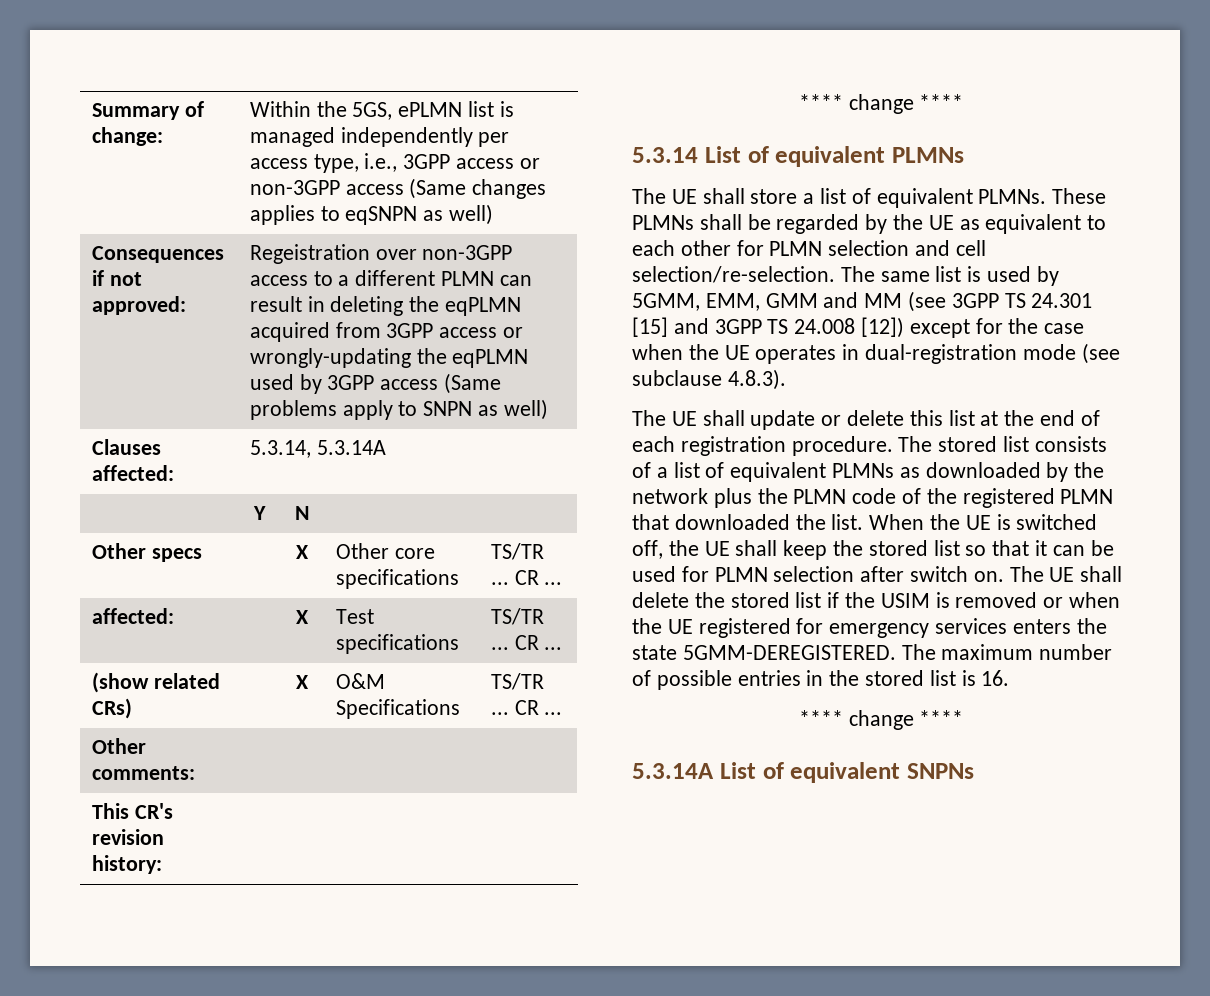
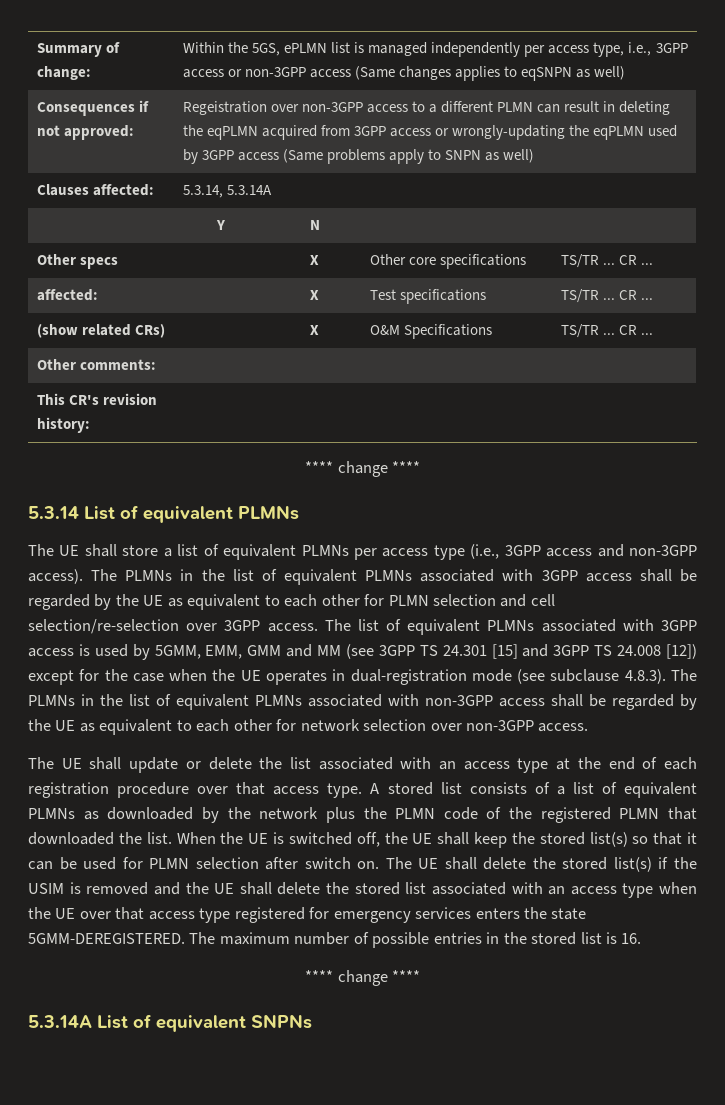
[978,188,1107,204] [632,215,694,230] PLMNs. These PLMNs -> [301,544,697,560] [28,569,632,585] PLMNs per access type (i.e., 3GPP access and non-3GPP access). The PLMNs in the list of equivalent PLMNs associated with 3GPP access
[632,266,962,283] selection/re-selection. The same list -> [28,619,697,635] [28,648,74,657] selection/re-selection over 3GPP access. The list of equivalent PLMNs associated with 3GPP access
(786, 379) none -> [671,669,698,681] [28,694,697,710] [28,719,589,735] The PLMNs in the list of equivalent PLMNs associated with non-3GPP access shall be regarded by the UE as equivalent to each other for network selection over non-3GPP access.
[909,410,975,426] this list -> [259,757,549,773] the list associated with an access type
[791,436,933,456] procedure. The -> [117,782,380,798] procedure over that access type. A
[933,540,960,556] list -> [589,832,628,847] list(s)
[795,592,822,608] list -> [613,857,652,872] list(s)
[1043,592,1121,608] [632,618,693,634] or when the UE -> [153,882,697,898] [28,907,231,923] and the UE shall delete the stored list associated with an access type when the UE over that access type

